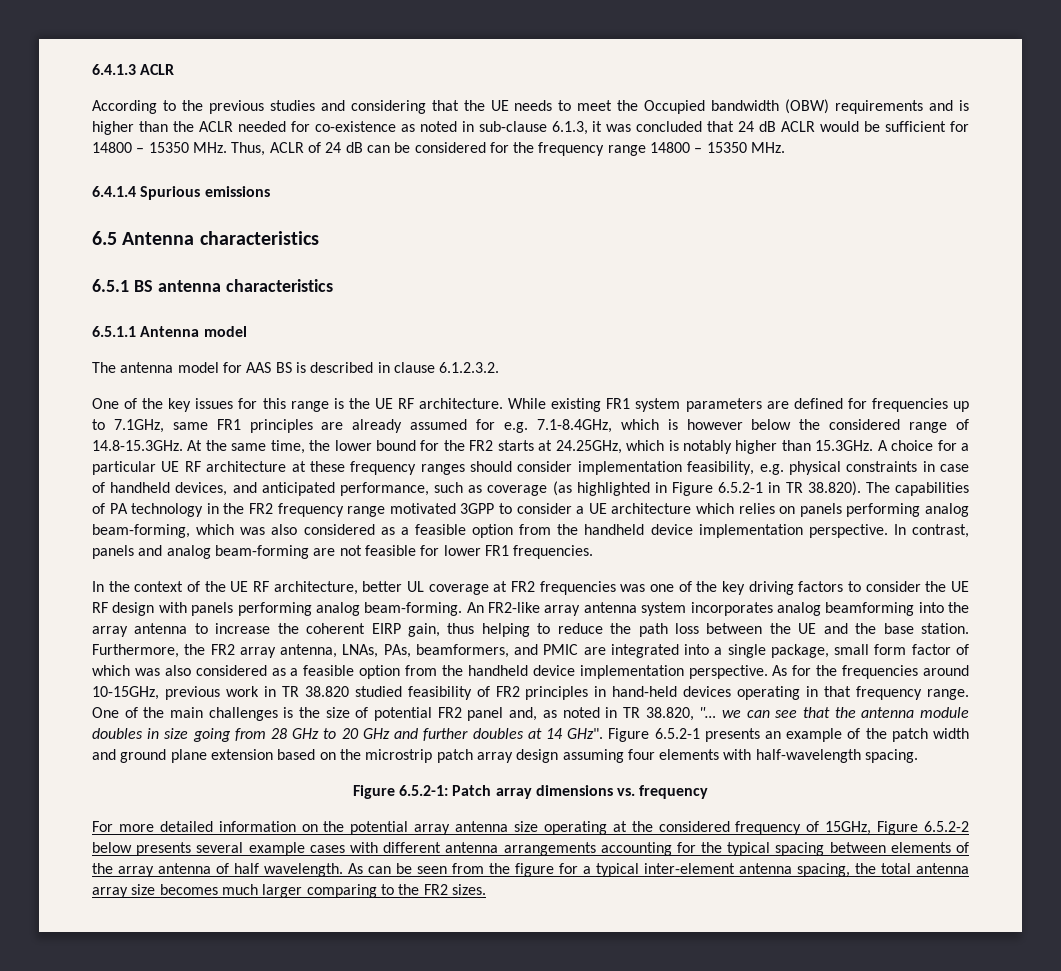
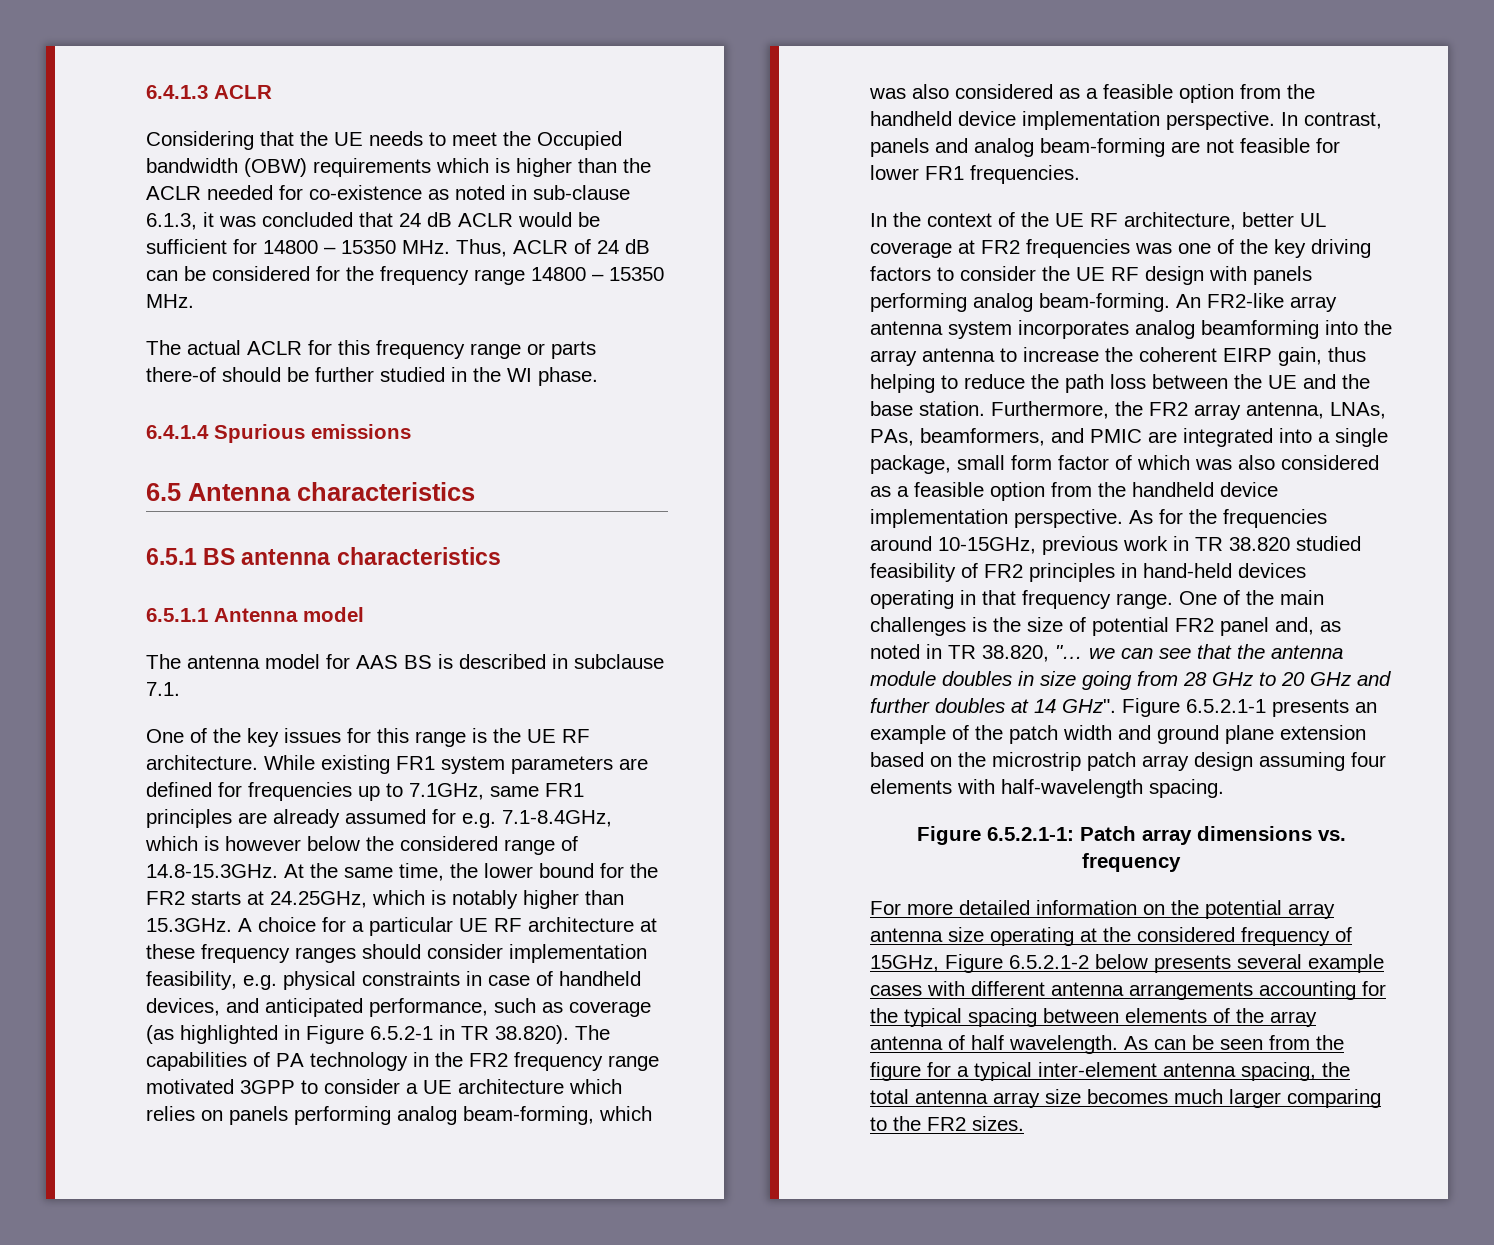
[92,100,426,114] According to the previous studies and considering -> [146,131,254,150] Considering
[929,100,954,111] and -> [436,158,489,173] which
(786, 147) none -> [146,340,596,359] [146,367,598,386] // The actual ACLR for this frequency range or parts there-of should be further studied in the WI phase.
[393,362,500,373] clause 6.1.2.3.2. -> [574,654,664,669] [146,682,180,696] subclause 7.1.
[654,728,700,739] 6.5.2-1 -> [1186,699,1266,713] 6.5.2.1-1
[398,785,448,796] 6.5.2-1: -> [986,827,1074,841] 6.5.2.1-1:
[924,821,970,832] 6.5.2-2 -> [1009,955,1089,969] 6.5.2.1-2

